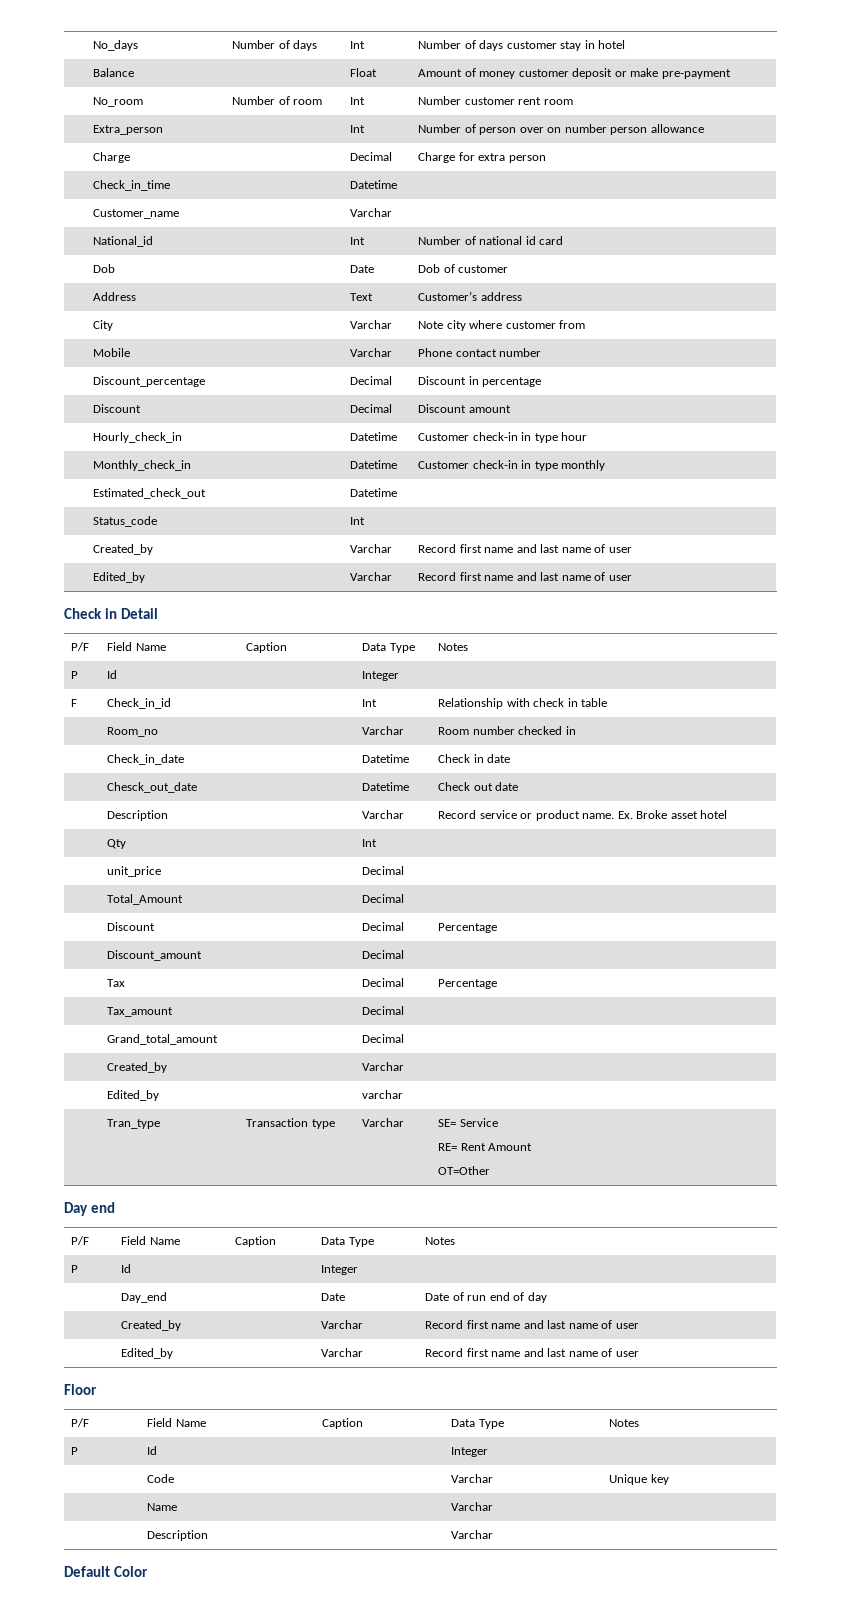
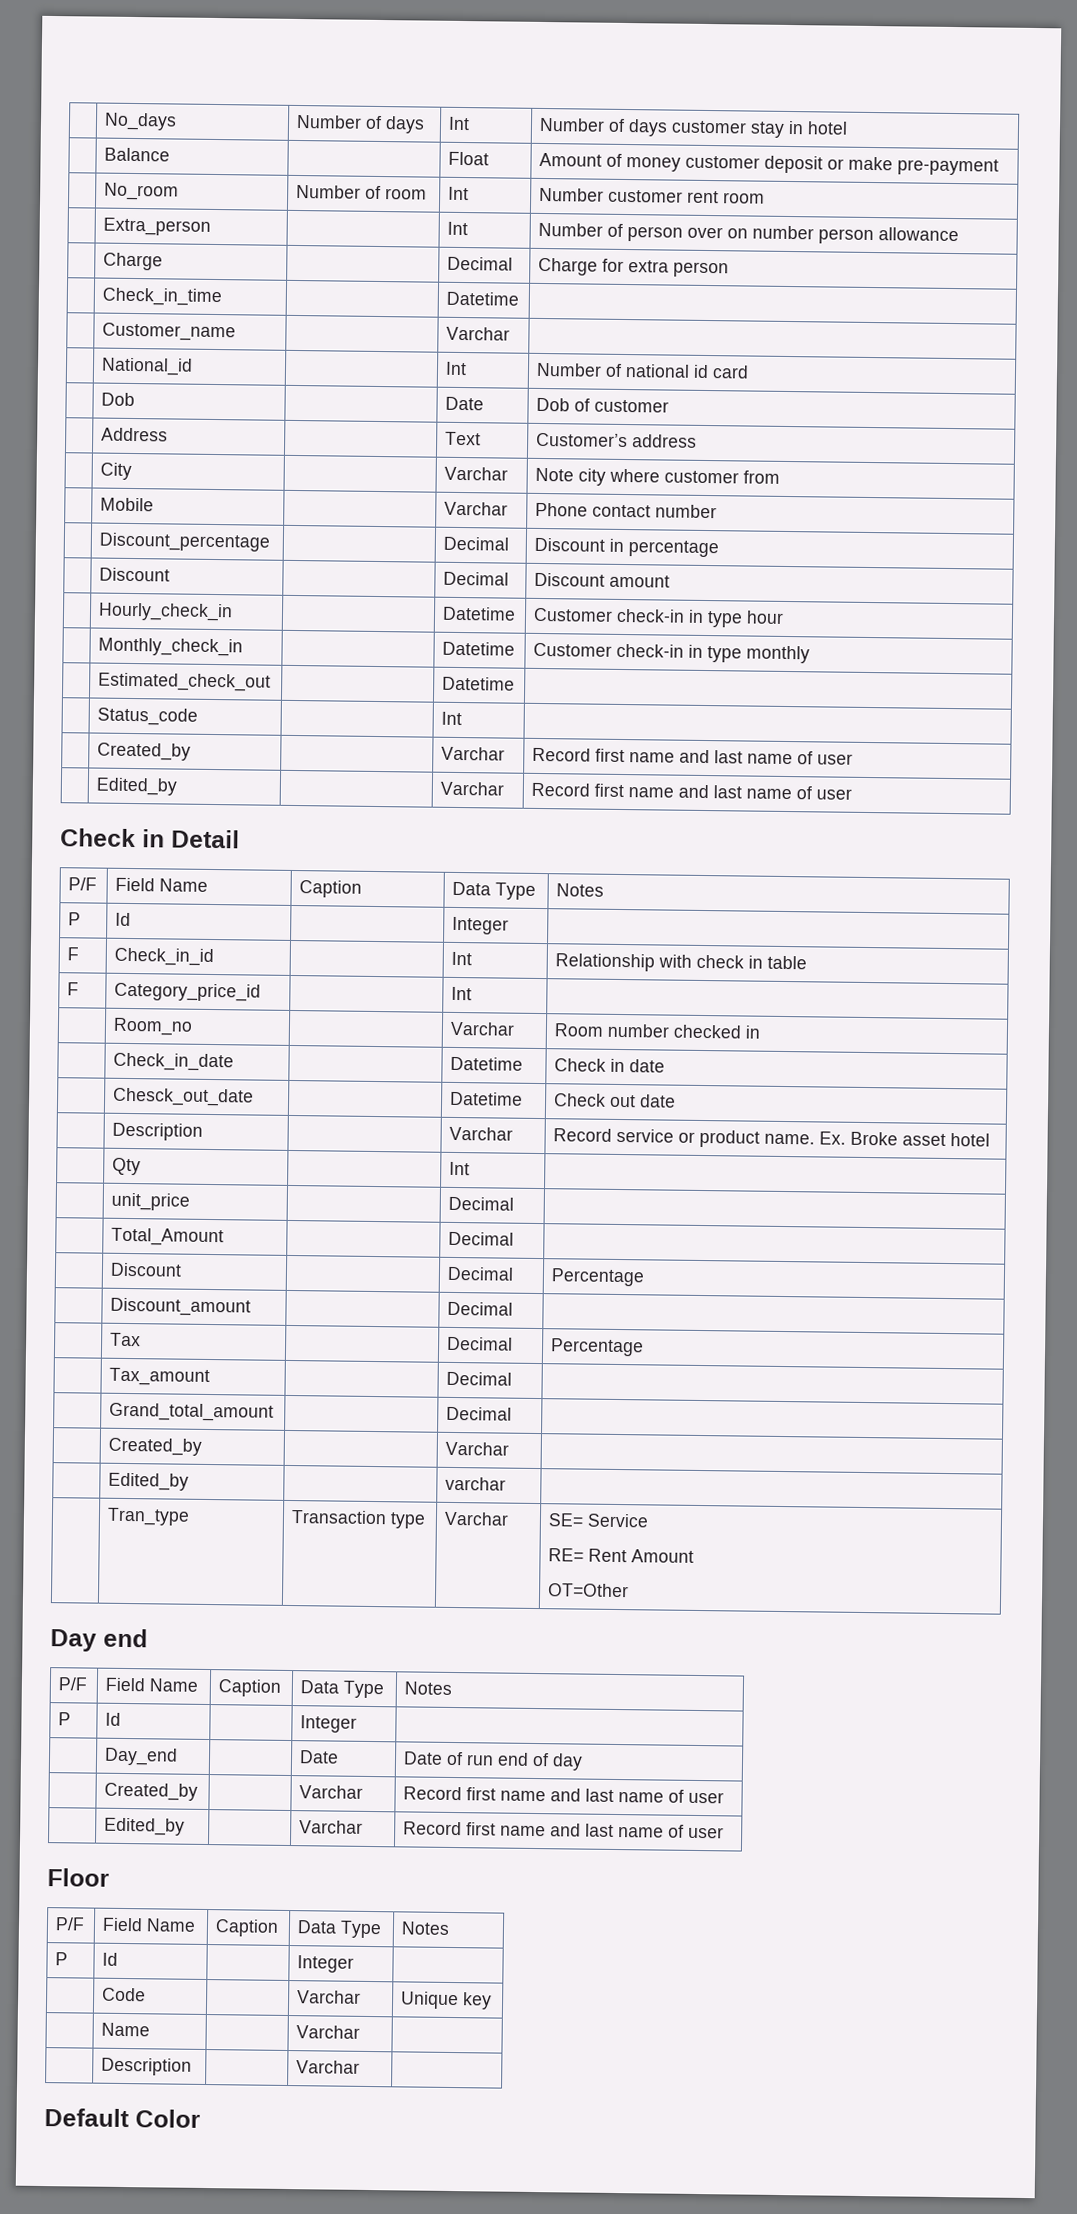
(608, 702) none -> [67,982,80,996] [114,982,262,1002] [451,986,473,1001] // F | Category_price_id | | Int |

